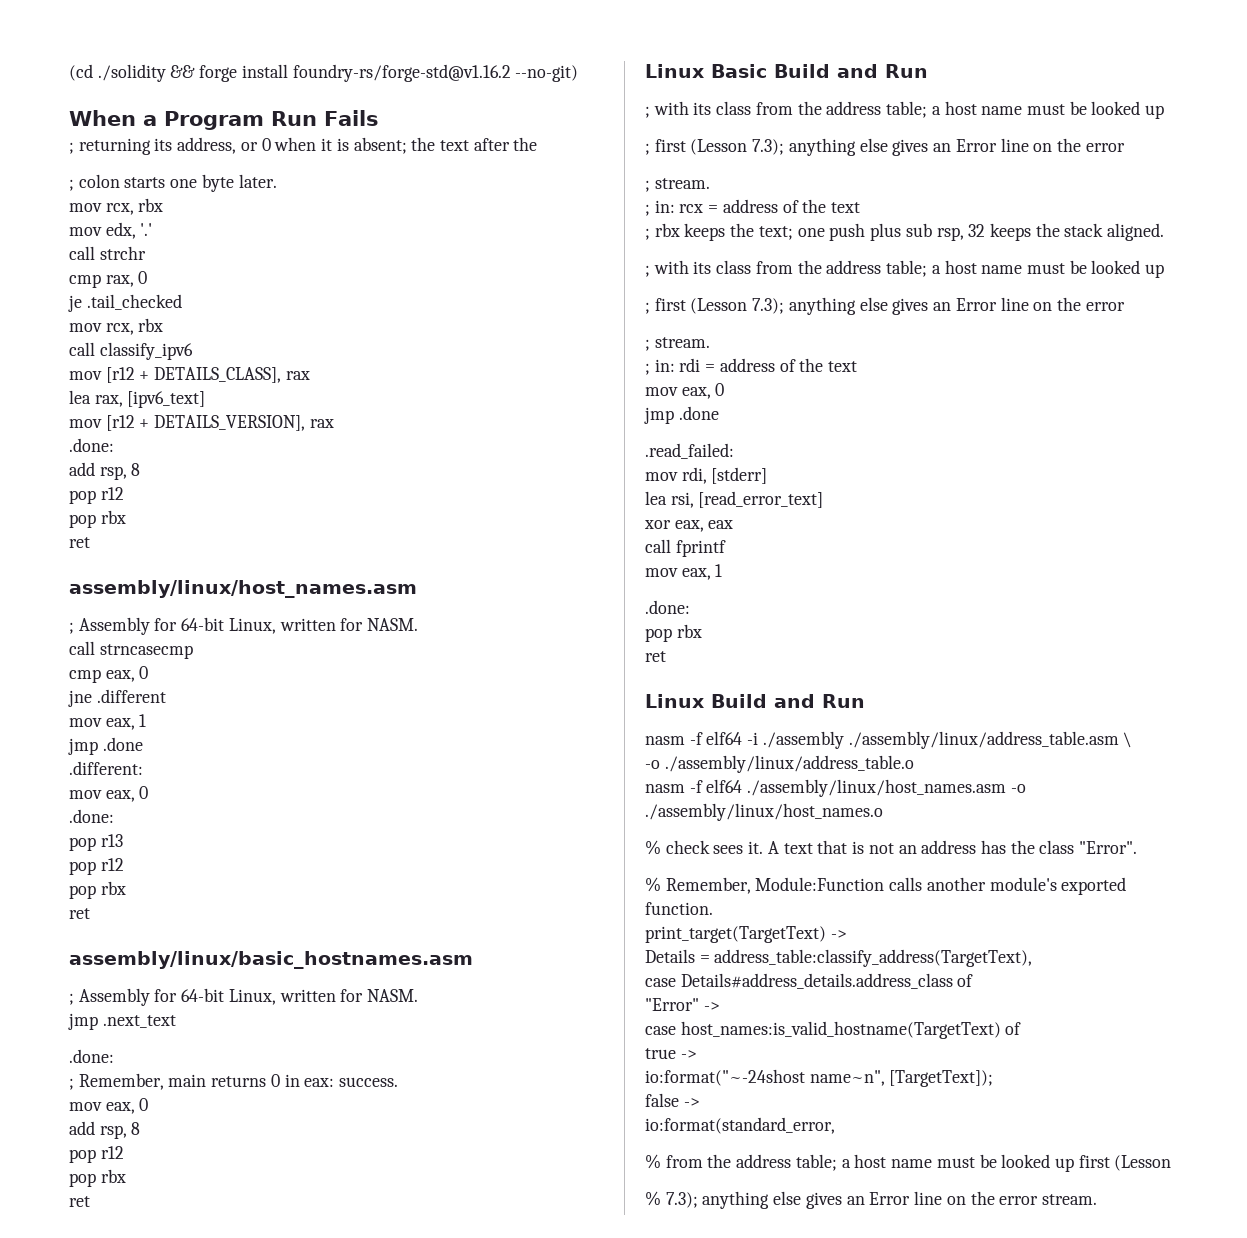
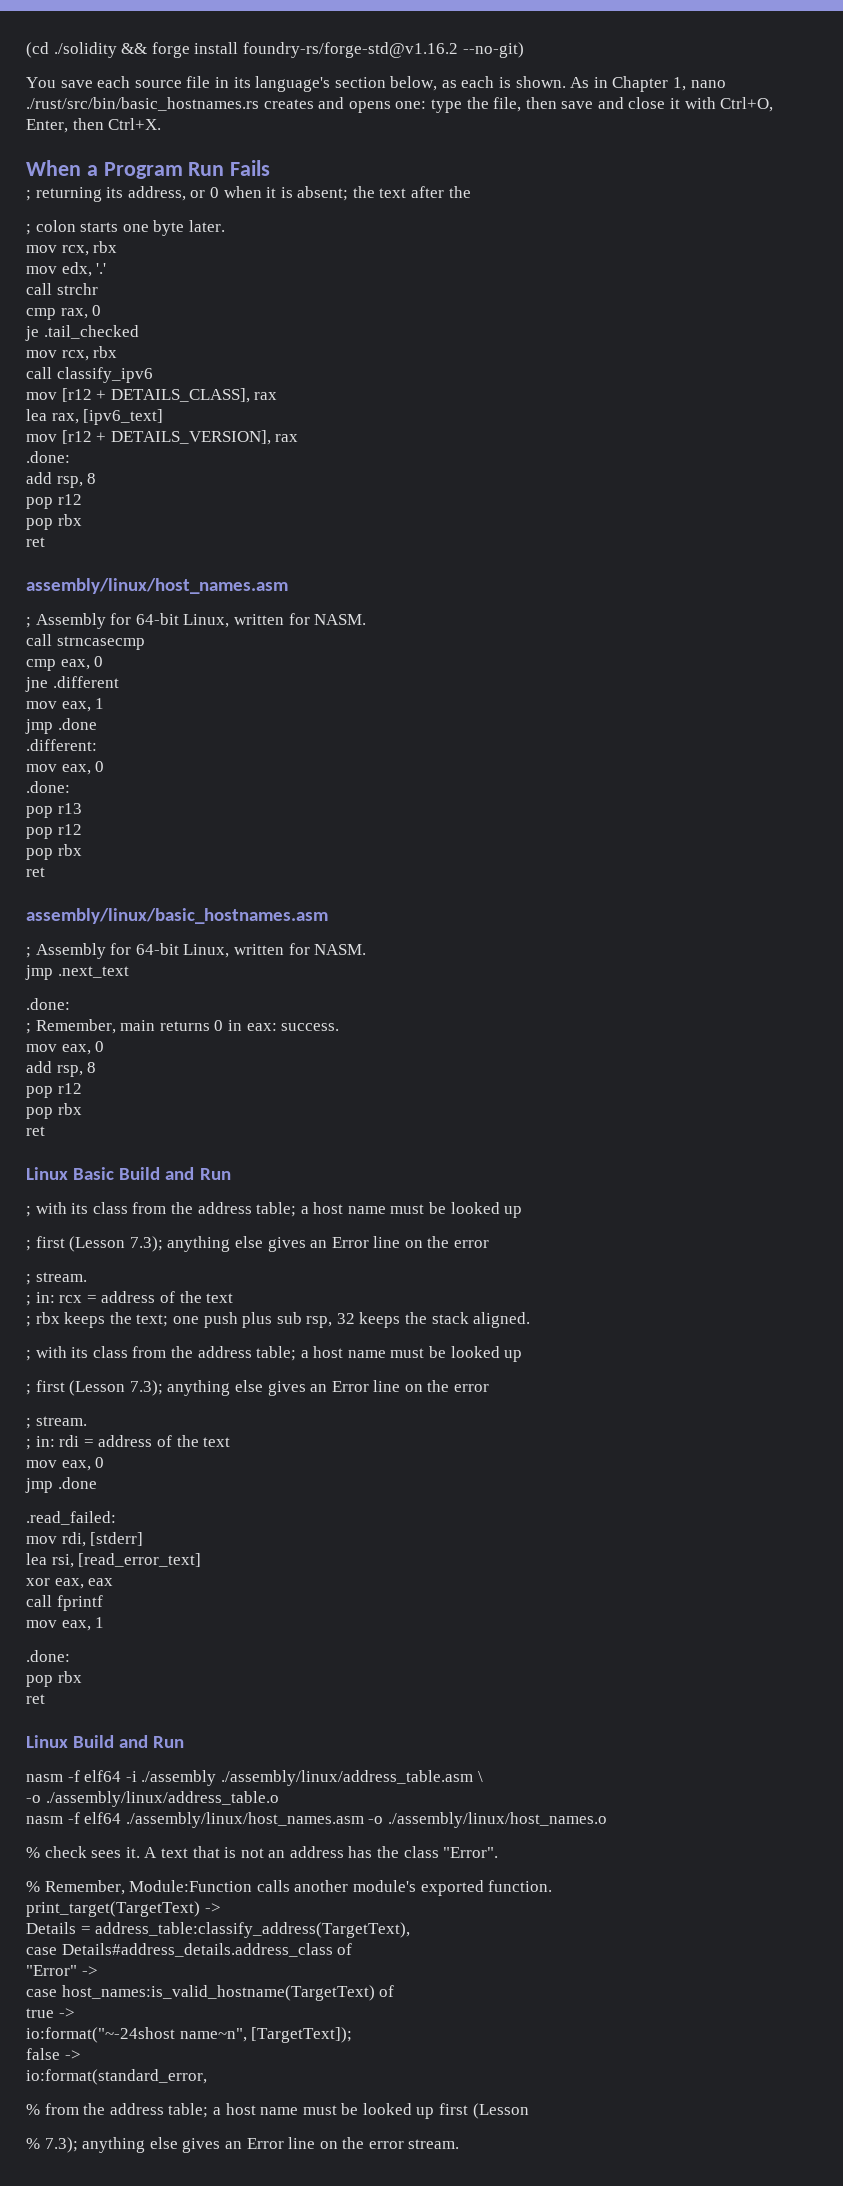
(579, 73) none -> [26,76,726,92] [26,97,774,113] [26,118,162,133] // You save each source file in its language's section below, as each is shown. As in Chapter 1, nano ./rust/src/bin/basic_hostnames.rs creates and opens one: type the file, then save and close it with Ctrl+O, Enter, then Ctrl+X.

